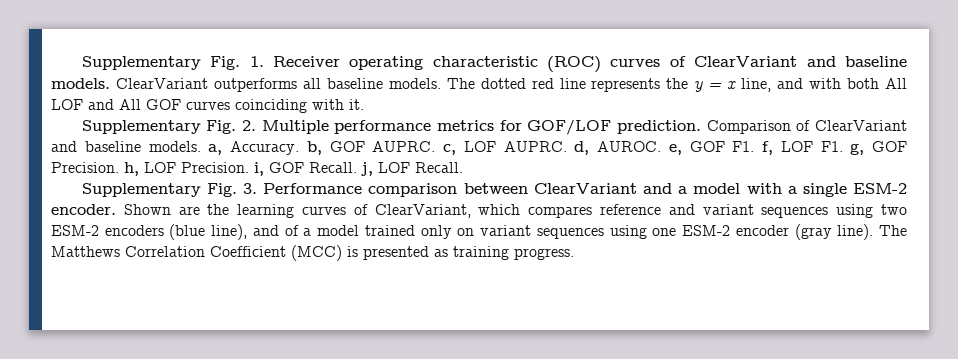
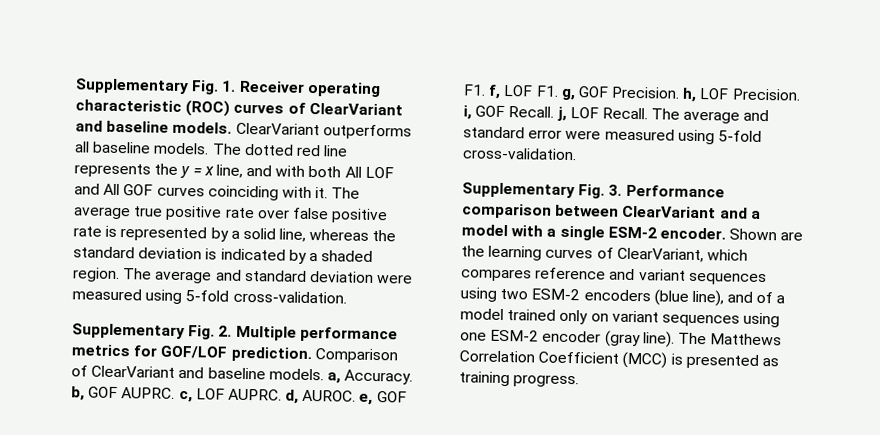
(364, 104) none -> [331,187,361,199] [73,205,389,224] [73,225,397,242] [73,246,374,264] [72,267,414,284] [72,288,347,305] The average true positive rate over false positive rate is represented by a solid line, whereas the standard deviation is indicated by a shaded region. The average and standard deviation were measured using 5-fold cross-validation.
(463, 167) none -> [651,108,770,124] [463,126,762,145] [462,147,577,161] The average and standard error were measured using 5-fold cross-validation.

